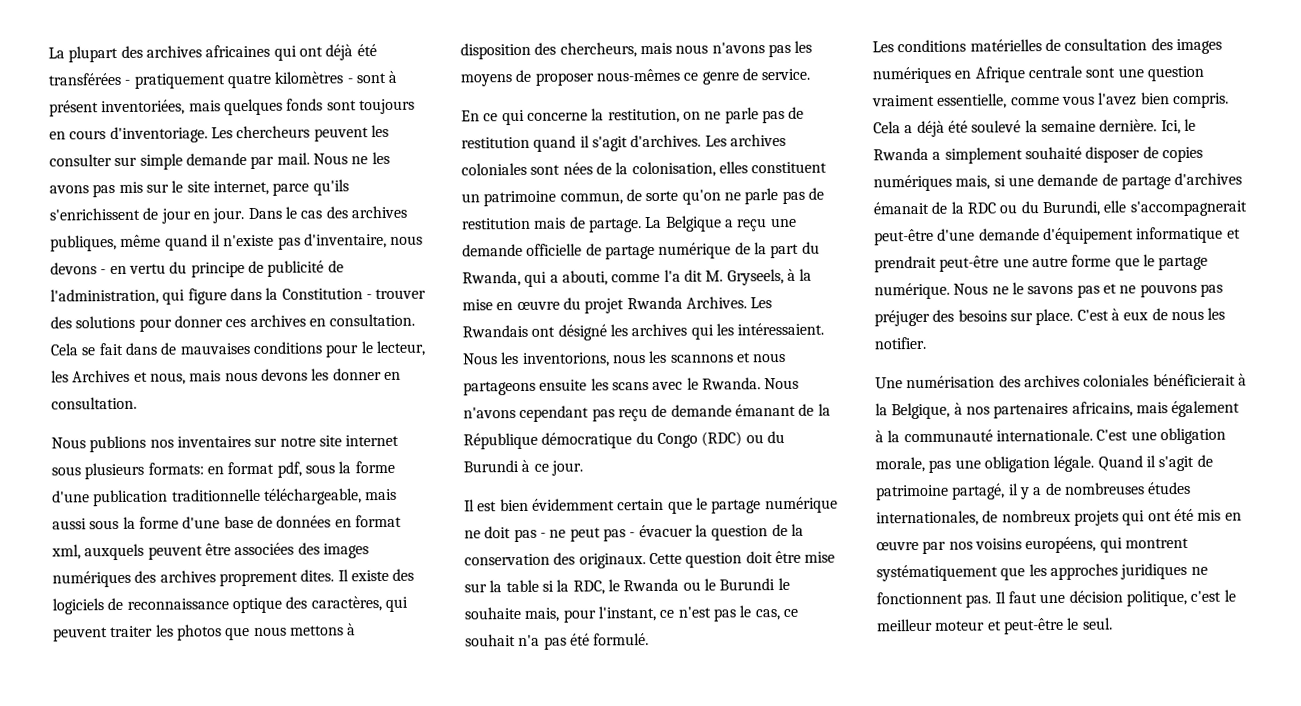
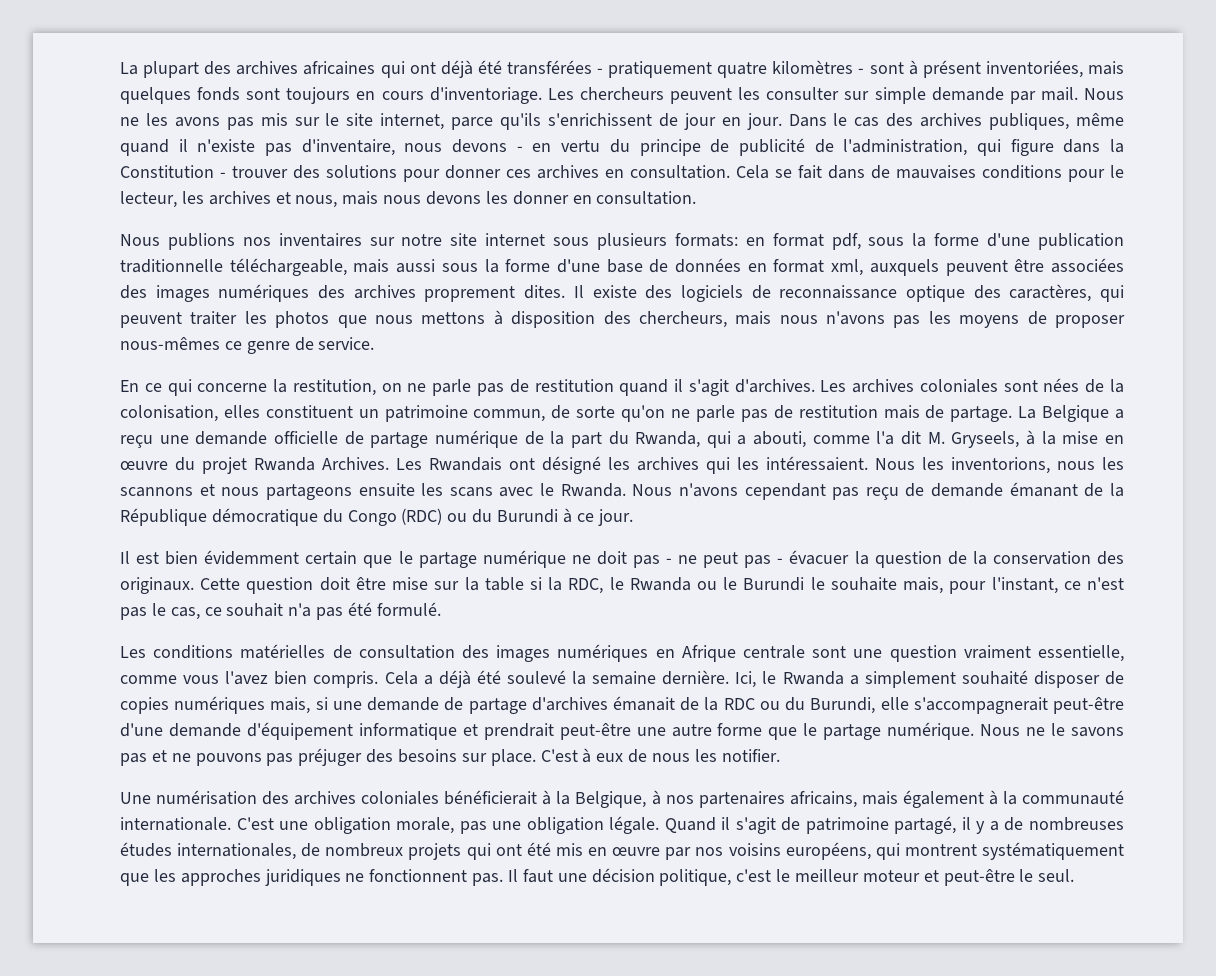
[72,369,131,383] Archives -> [208,191,271,205] archives

